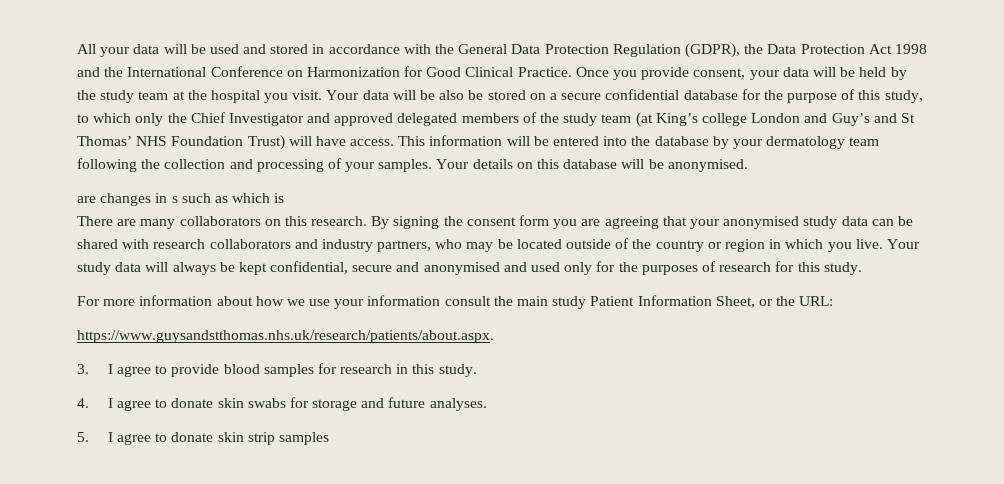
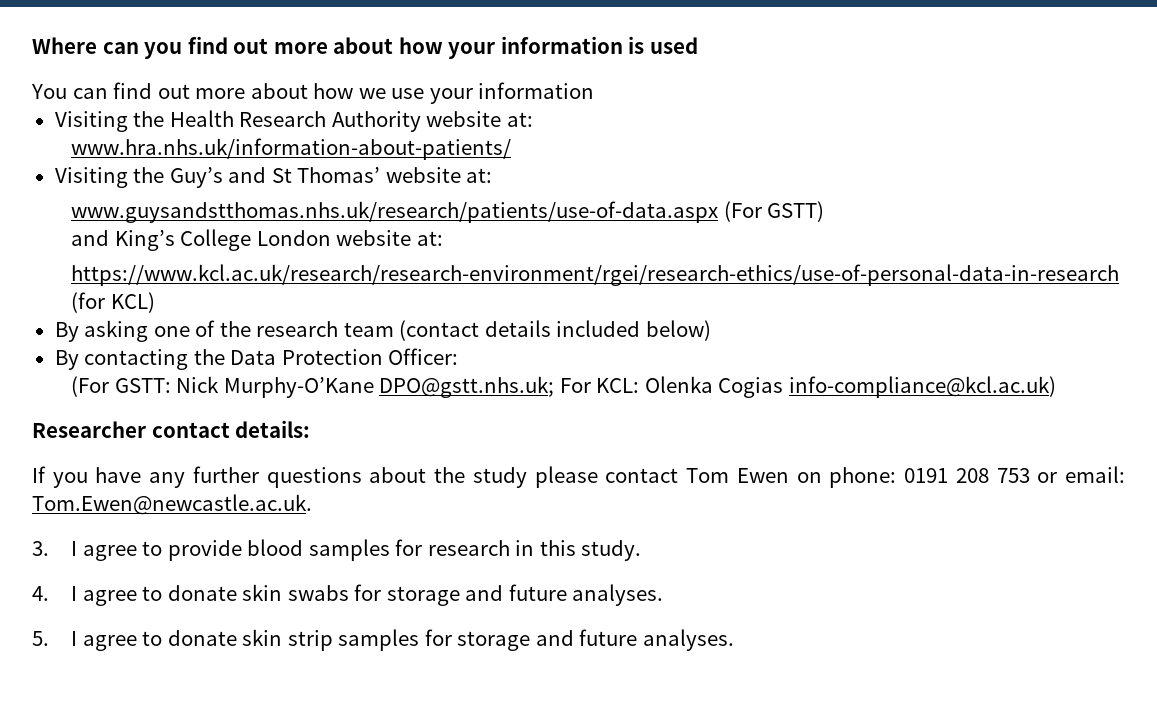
[77,43,927,58] [77,66,907,80] [77,89,923,103] [77,112,915,127] [77,135,880,150] [77,158,748,172] [77,193,285,206] [77,215,913,229] [77,238,920,252] [77,261,862,275] [77,295,213,306] All your data will be used and stored in accordance with the General Data Protection Regulation (GDPR), the Data Protection Act 1998 and the International Conference on Harmonization for Good Clinical Practice. Once you provide consent, your data will be held by the study team at the hospital you visit. Your data will be also be stored on a secure confidential database for the purpose of this study, to which only the Chief Investigator and approved delegated members of the study team (at King’s college London and Guy’s and St Thomas’ NHS Foundation Trust) will have access. This information will be entered into the database by your dermatology team following the collection and processing of your samples. Your details on this database will be anonymised. // are changes in s such as which is // There are many collaborators on this research. By signing the consent form you are agreeing that your anonymised study data can be shared with research collaborators and industry partners, who may be located outside of the country or region in which you live. Your study data will always be kept confidential, secure and anonymised and used only for the purposes of research for this study. // For more information -> [32,36,698,59] [31,82,246,99] Where can you find out more about how your information is used // You can find out more
[444,295,834,309] [77,330,494,343] consult the main study Patient Information Sheet, or the URL: // https://www.guysandstthomas.nhs.uk/research/patients/about.aspx. -> [54,110,533,132] [71,138,512,160] [54,167,493,188] [71,201,825,223] [71,229,443,251] [71,264,1120,286] [71,292,155,313] [54,320,711,342] [54,348,459,370] [71,376,1056,398] [32,420,311,438] [32,466,1125,488] [32,494,312,515] // Visiting the Health Research Authority website at: // www.hra.nhs.uk/information-about-patients/ // Visiting the Guy’s and St Thomas’ website at: // www.guysandstthomas.nhs.uk/research/patients/use-of-data.aspx (For GSTT) // and King’s College London website at: // https://www.kcl.ac.uk/research/research-environment/rgei/research-ethics/use-of-personal-data-in-research (for KCL) // By asking one of the research team (contact details included below) // By contacting the Data Protection Officer: // (For GSTT: Nick Murphy-O’Kane DPO@gstt.nhs.uk; For KCL: Olenka Cogias info-compliance@kcl.ac.uk) // Researcher contact details: // If you have any further questions about the study please contact Tom Ewen on phone: 0191 208 753 or email: Tom.Ewen@newcastle.ac.uk.
(329, 438) none -> [424,629,734,651] for storage and future analyses.

